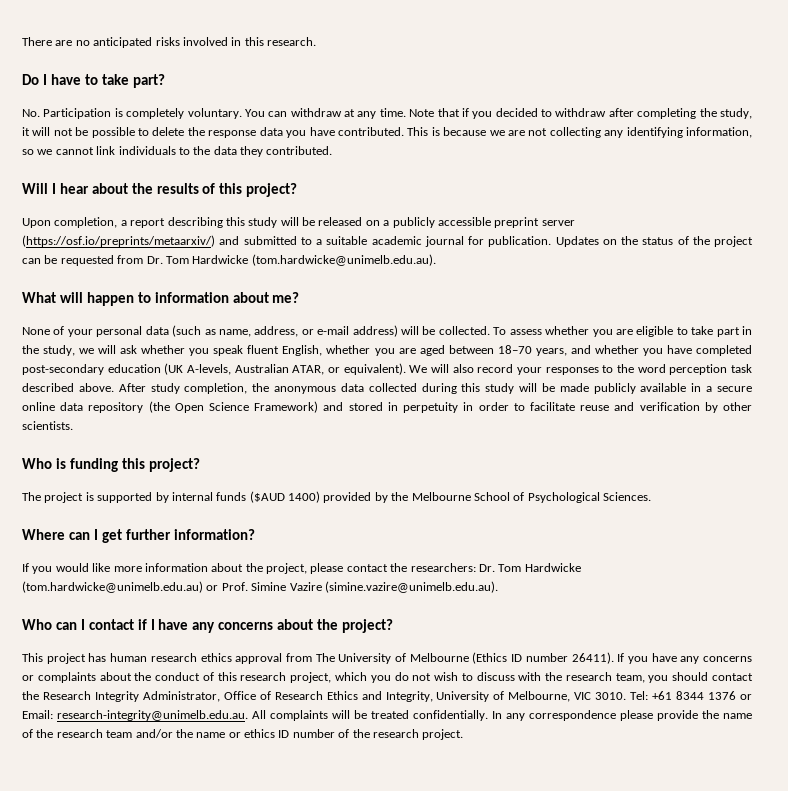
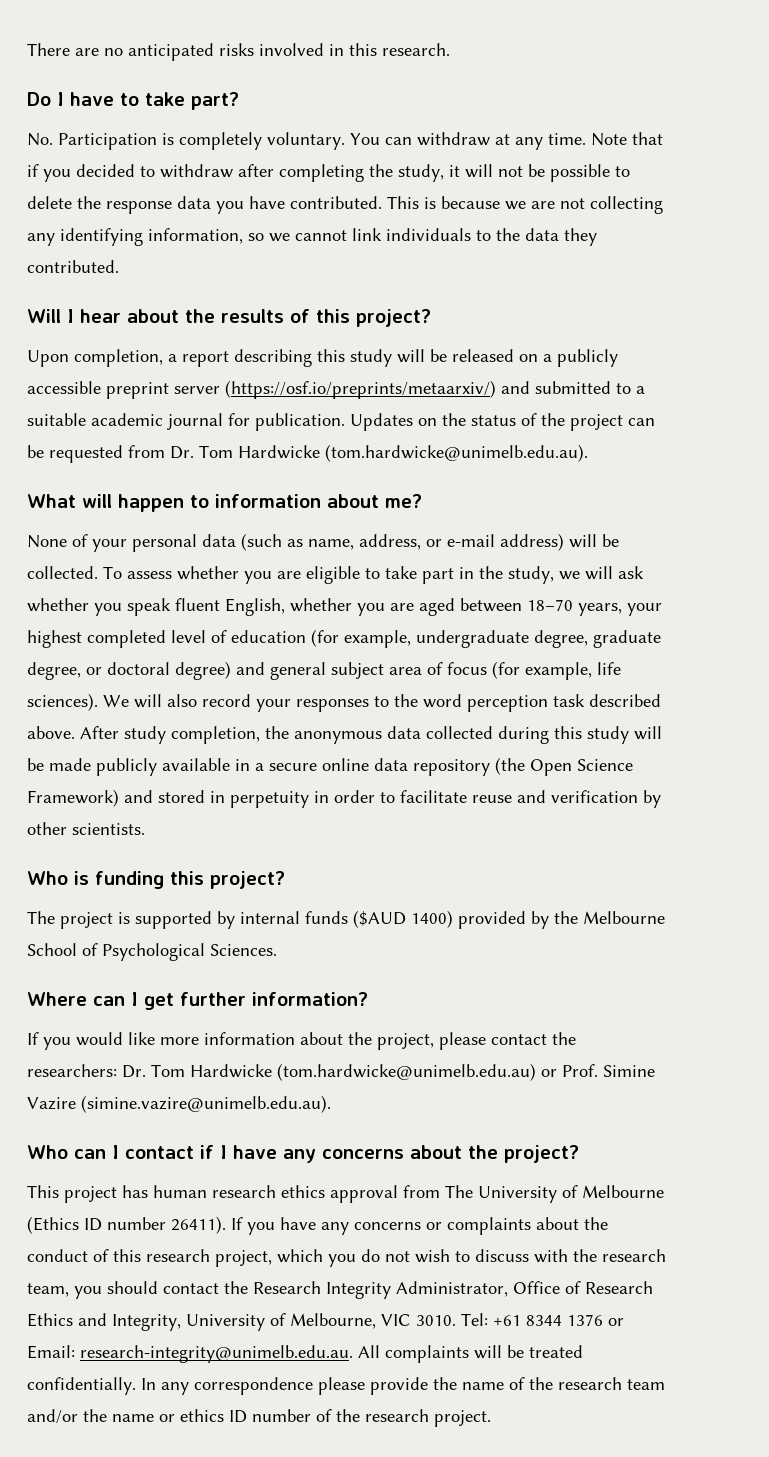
[570,345,752,356] [22,363,406,375] and whether you have completed post-secondary education (UK A-levels, Australian ATAR, or equivalent). -> [627,603,662,616] [27,629,661,648] [27,661,621,680] [27,693,98,711] your highest completed level of education (for example, undergraduate degree, graduate degree, or doctoral degree) and general subject area of focus (for example, life sciences).

